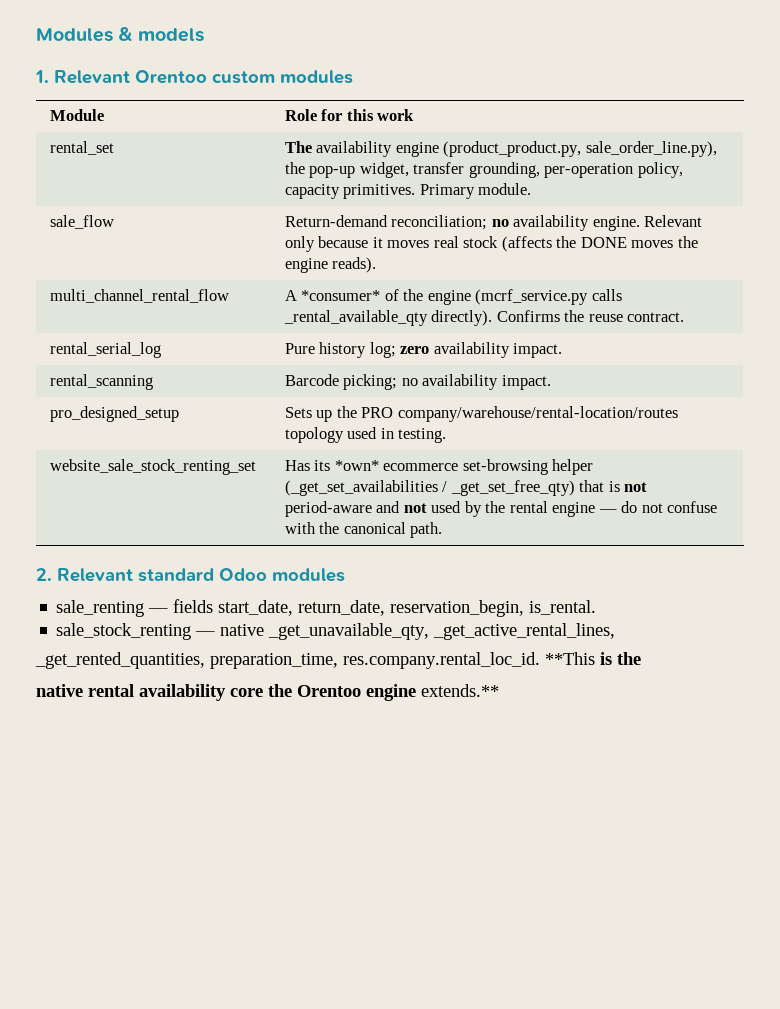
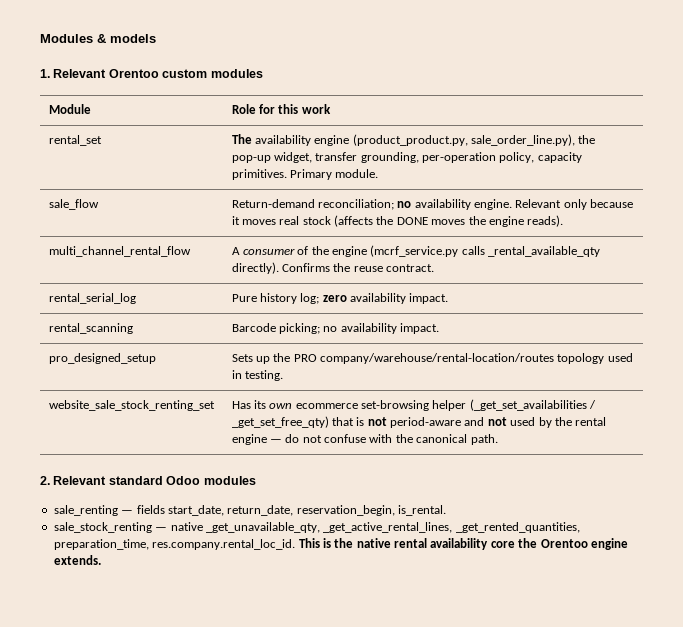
[301,290,381,301] *consumer* -> [242,248,295,255] consumer
[334,460,379,471] *own* -> [269,403,293,409] own
(616, 631) // -> (453, 527) none
[545,652,595,665] **This -> [298,538,320,548] This
(641, 658) // -> (354, 543) none
[421,684,499,697] extends.** -> [53,555,101,565] extends.

